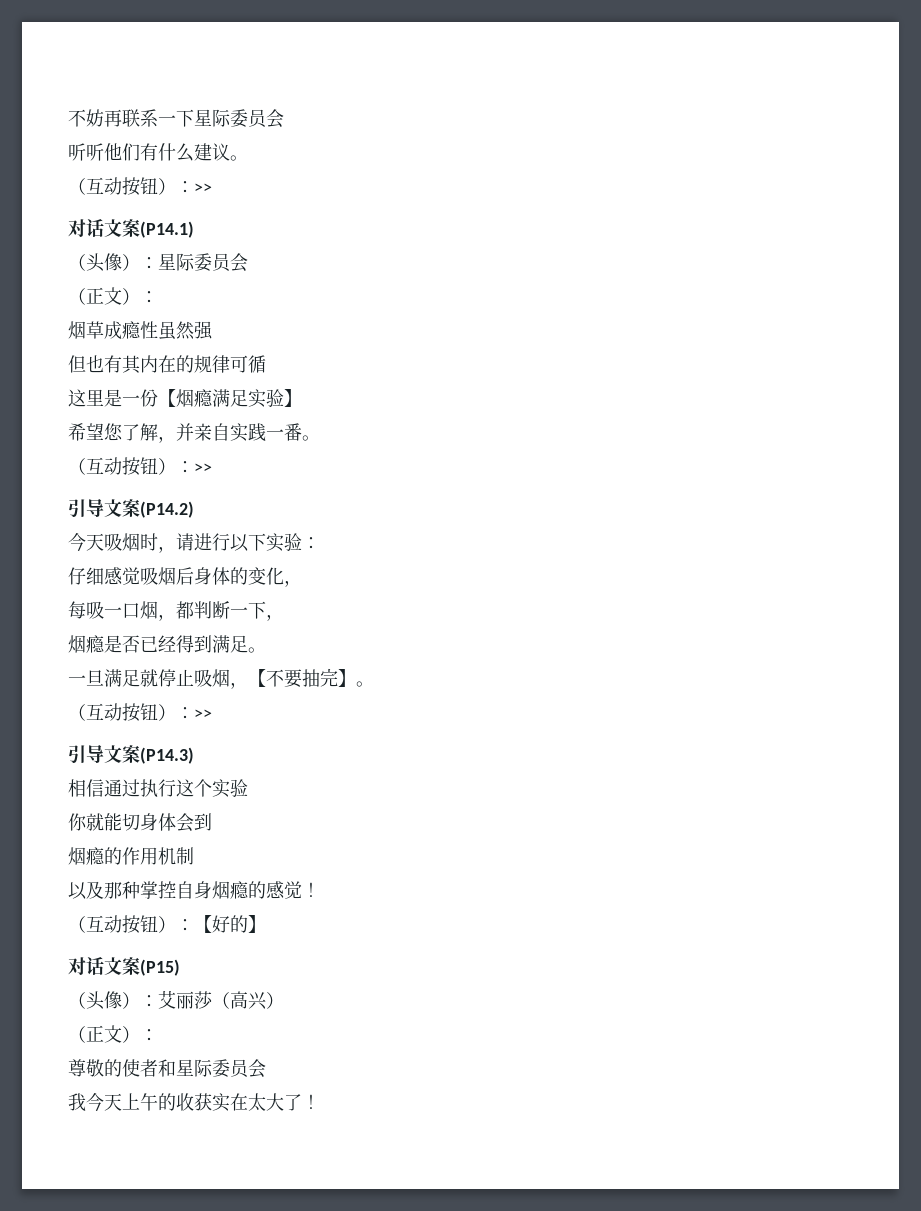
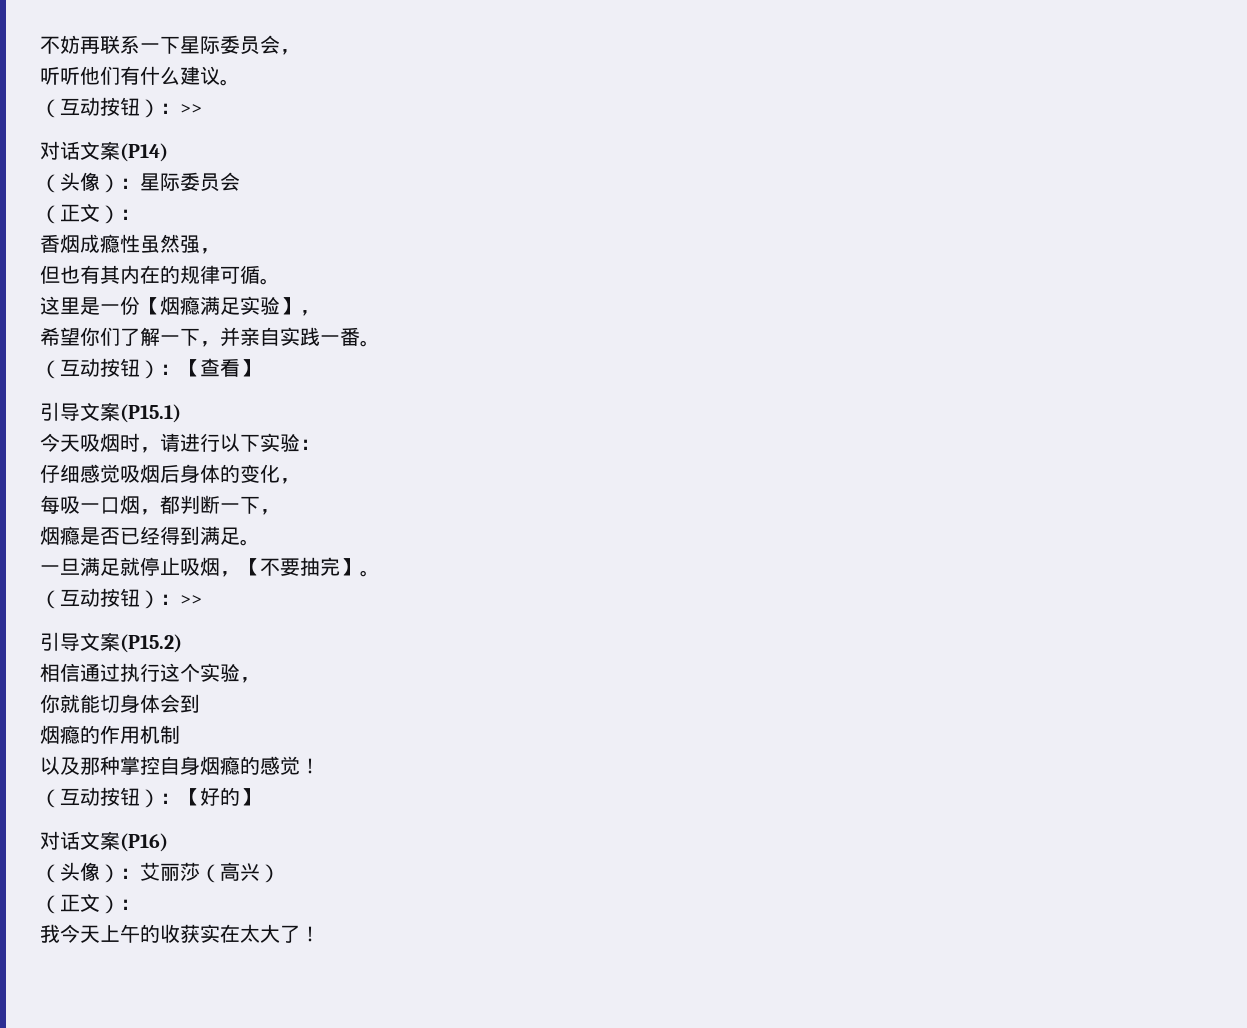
(284, 118) none -> [280,49,300,55] ，
[140,221,194,238] (P14.1) -> [120,143,168,162] (P14)
[68,321,104,339] 烟草 -> [40,234,80,253] 香烟
(213, 330) none -> [200,248,220,254] ，
(266, 364) none -> [260,278,280,285] 。
(302, 398) none -> [300,310,320,316] ，
[104,423,158,441] 您了解 -> [80,327,200,346] 你们了解一下
[194,463,212,473] [68,499,194,518] >> // 引导文案(P14.2) -> [180,358,260,377] [40,402,181,423] 【查看】 // 引导文案(P15.1)
[140,747,194,764] (P14.3) -> [120,634,182,653] (P15.2)
(248, 788) none -> [240,677,260,683] ，
[140,959,180,976] (P15) -> [120,833,168,852] (P16)
[68,1059,266,1078] // 尊敬的使者和星际委员会 -> (140, 904) none

